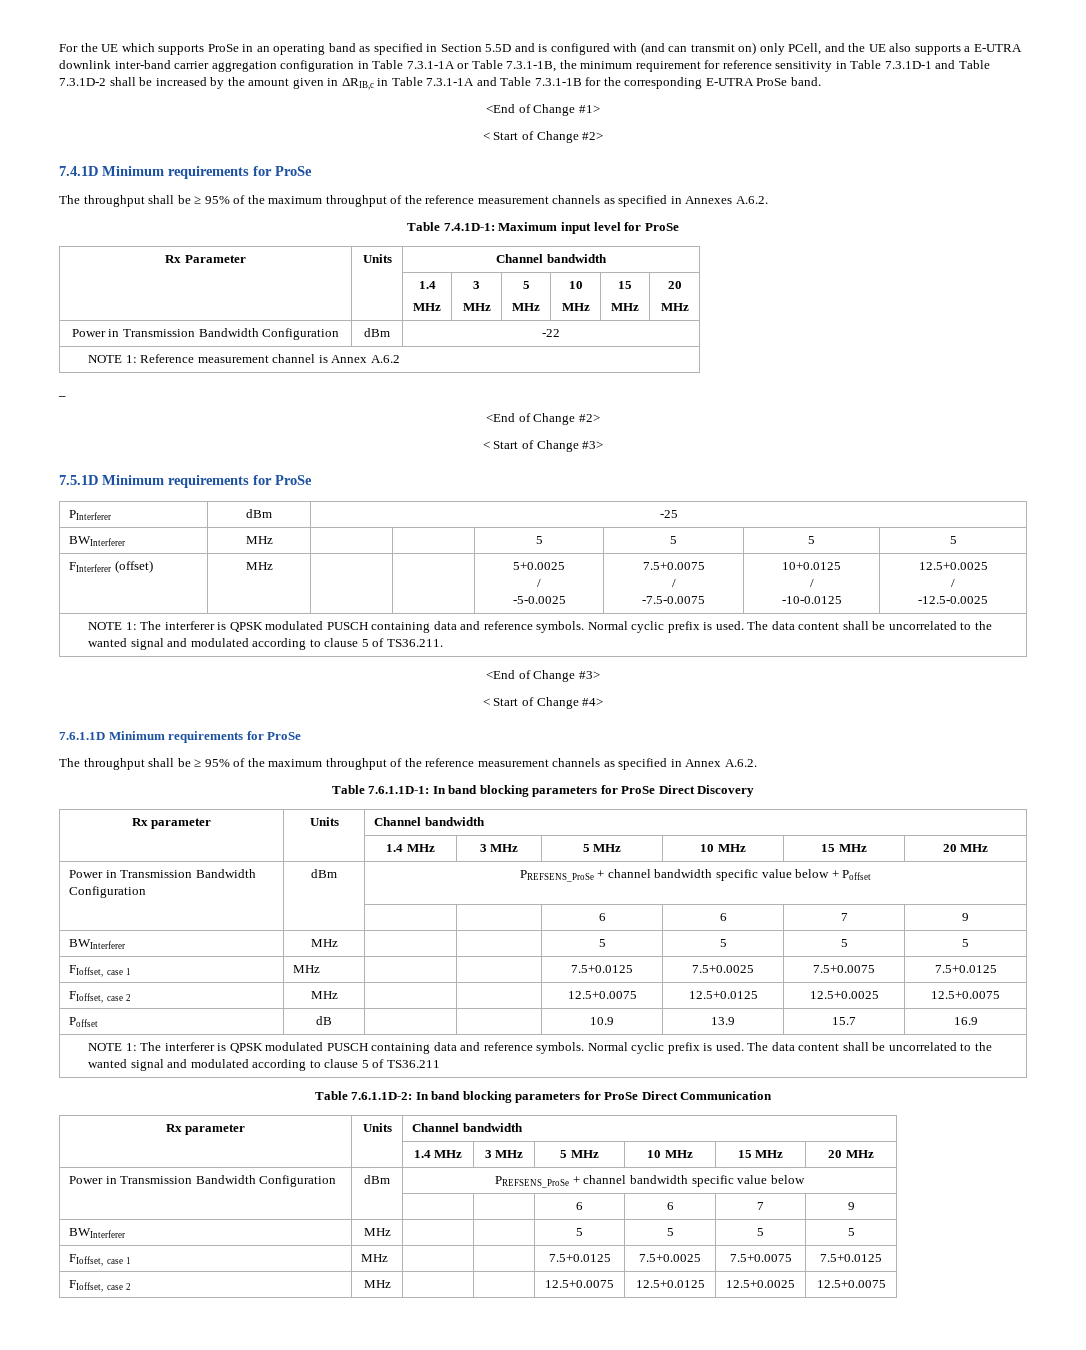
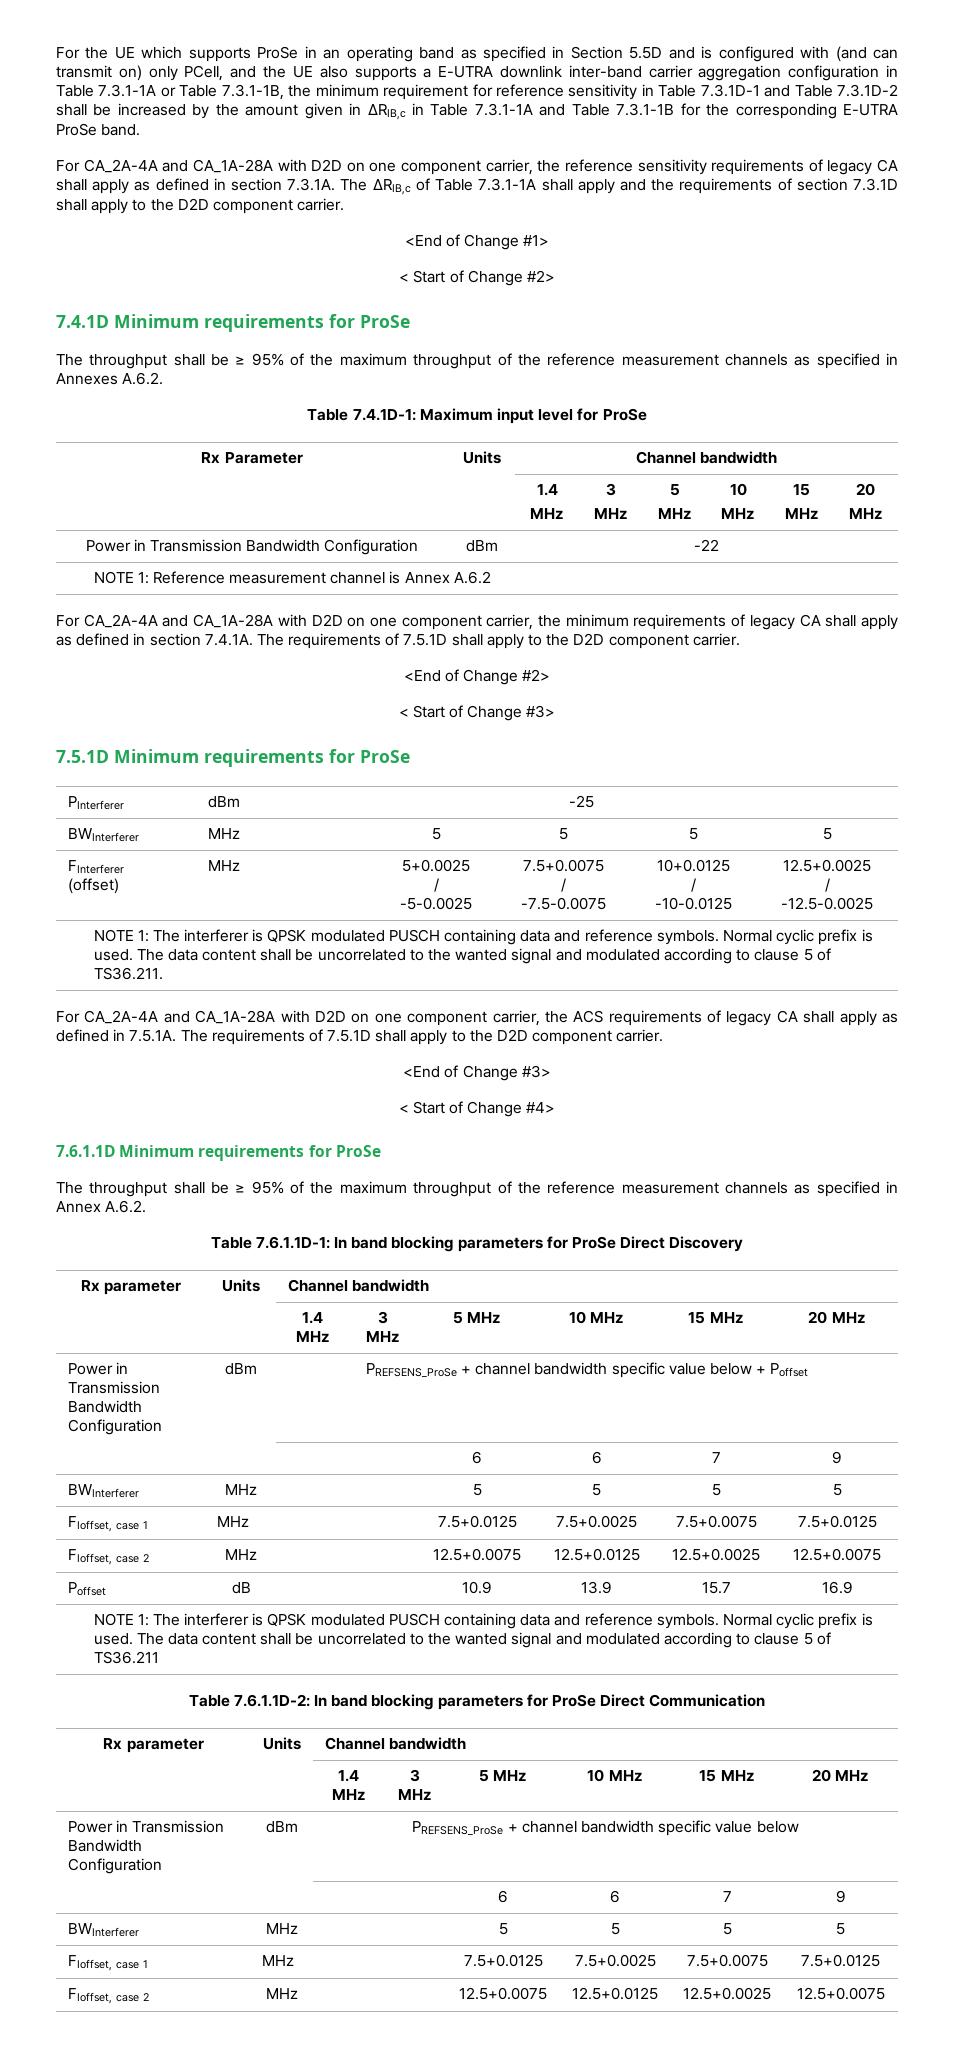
(821, 81) none -> [56,159,898,175] [56,178,899,195] [56,198,345,214] // For CA_2A-4A and CA_1A-28A with D2D on one component carrier, the reference sensitivity requirements of legacy CA shall apply as defined in section 7.3.1A. The ΔRIB,c of Table 7.3.1-1A shall apply and the requirements of section 7.3.1D shall apply to the D2D component carrier.
[58,395,66,397] _ -> [56,614,899,630] [56,633,740,649] For CA_2A-4A and CA_1A-28A with D2D on one component carrier, the minimum requirements of legacy CA shall apply as defined in section 7.4.1A. The requirements of 7.5.1D shall apply to the D2D component carrier.
(443, 643) none -> [56,1010,899,1026] [56,1029,664,1045] // For CA_2A-4A and CA_1A-28A with D2D on one component carrier, the ACS requirements of legacy CA shall apply as defined in 7.5.1A. The requirements of 7.5.1D shall apply to the D2D component carrier.

